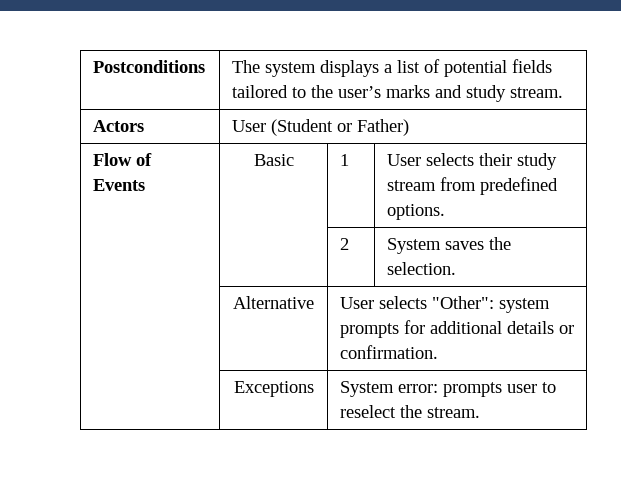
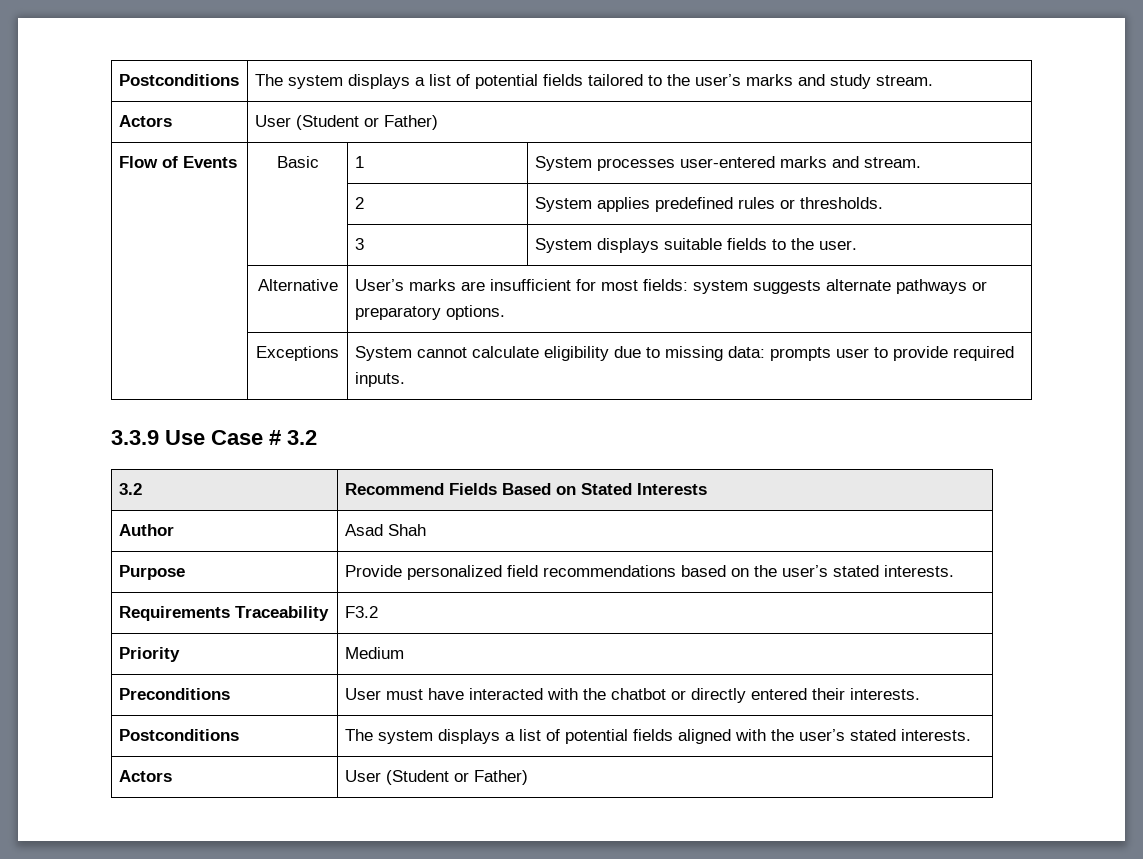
[386,153,557,170] [386,177,558,195] [386,204,445,220] [339,238,349,250] [386,237,511,254] [386,262,456,275] [233,296,314,309] [339,296,550,313] [339,320,574,338] [339,345,438,359] [233,381,314,397] [339,381,556,397] [339,405,480,418] User selects their study stream from predefined options. // | | 2 | System saves the selection. // | Alternative | User selects "Other": system prompts for additional details or confirmation. // | Exceptions | System error: prompts user to reselect the stream. -> [534,156,921,171] [354,197,364,209] [534,197,883,212] [354,238,364,250] [534,238,857,253] [257,279,338,291] [354,279,987,294] [354,305,505,320] [256,346,339,361] [354,346,1014,361] [354,372,405,387] [111,430,317,445] [118,483,142,495] [344,483,707,495] [118,524,174,536] [344,524,426,536] [118,565,185,580] [344,565,954,580] [118,606,329,621] [344,606,378,618] [118,647,180,662] [344,647,404,659] [118,688,230,700] [344,688,920,703] [118,729,239,741] [344,729,971,744] [118,770,172,782] [344,770,528,785] System processes user-entered marks and stream. // | | 2 | System applies predefined rules or thresholds. // | | 3 | System displays suitable fields to the user. // | Alternative | User’s marks are insufficient for most fields: system suggests alternate pathways or preparatory options. // | Exceptions | System cannot calculate eligibility due to missing data: prompts user to provide required inputs. // 3.3.9 Use Case # 3.2 // 3.2 | Recommend Fields Based on Stated Interests // Author | Asad Shah // Purpose | Provide personalized field recommendations based on the user’s stated interests. // Requirements Traceability | F3.2 // Priority | Medium // Preconditions | User must have interacted with the chatbot or directly entered their interests. // Postconditions | The system displays a list of potential fields aligned with the user’s stated interests. // Actors | User (Student or Father)

